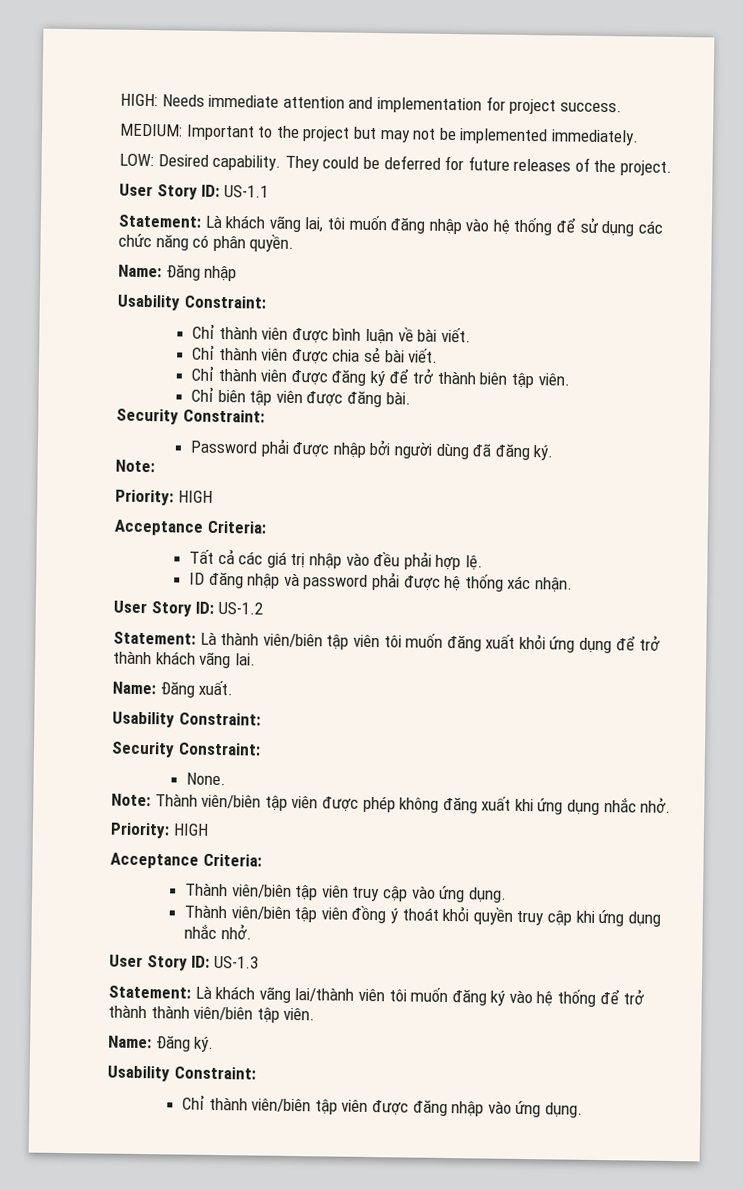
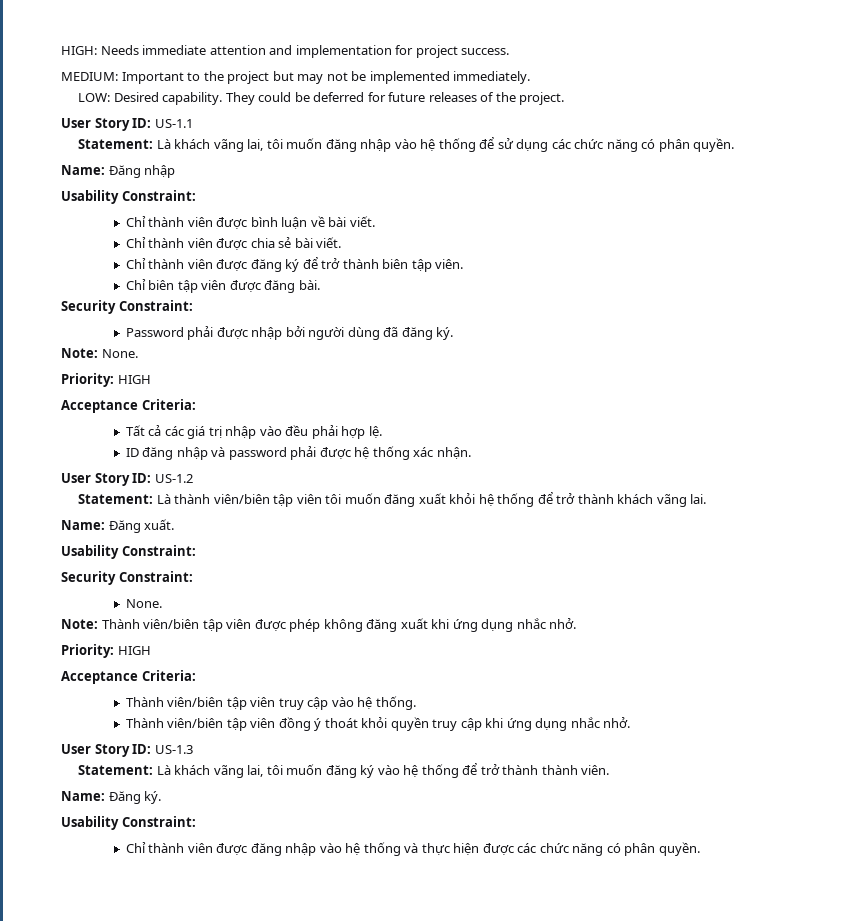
(155, 466) none -> [101,349,138,358] None.
[549,636,613,654] ứng dụng -> [478,493,535,507] hệ thống
[438,885,507,903] ứng dụng. -> [357,696,416,710] hệ thống.
[294,987,385,1002] lai/thành viên -> [247,765,264,777] lai,
[193,1006,280,1023] viên/biên tập -> (578, 770) none
[251,1098,338,1115] viên/biên tập -> (185, 848) none
[515,1100,583,1118] ứng dụng. -> [345,842,701,856] hệ thống và thực hiện được các chức năng có phân quyền.

